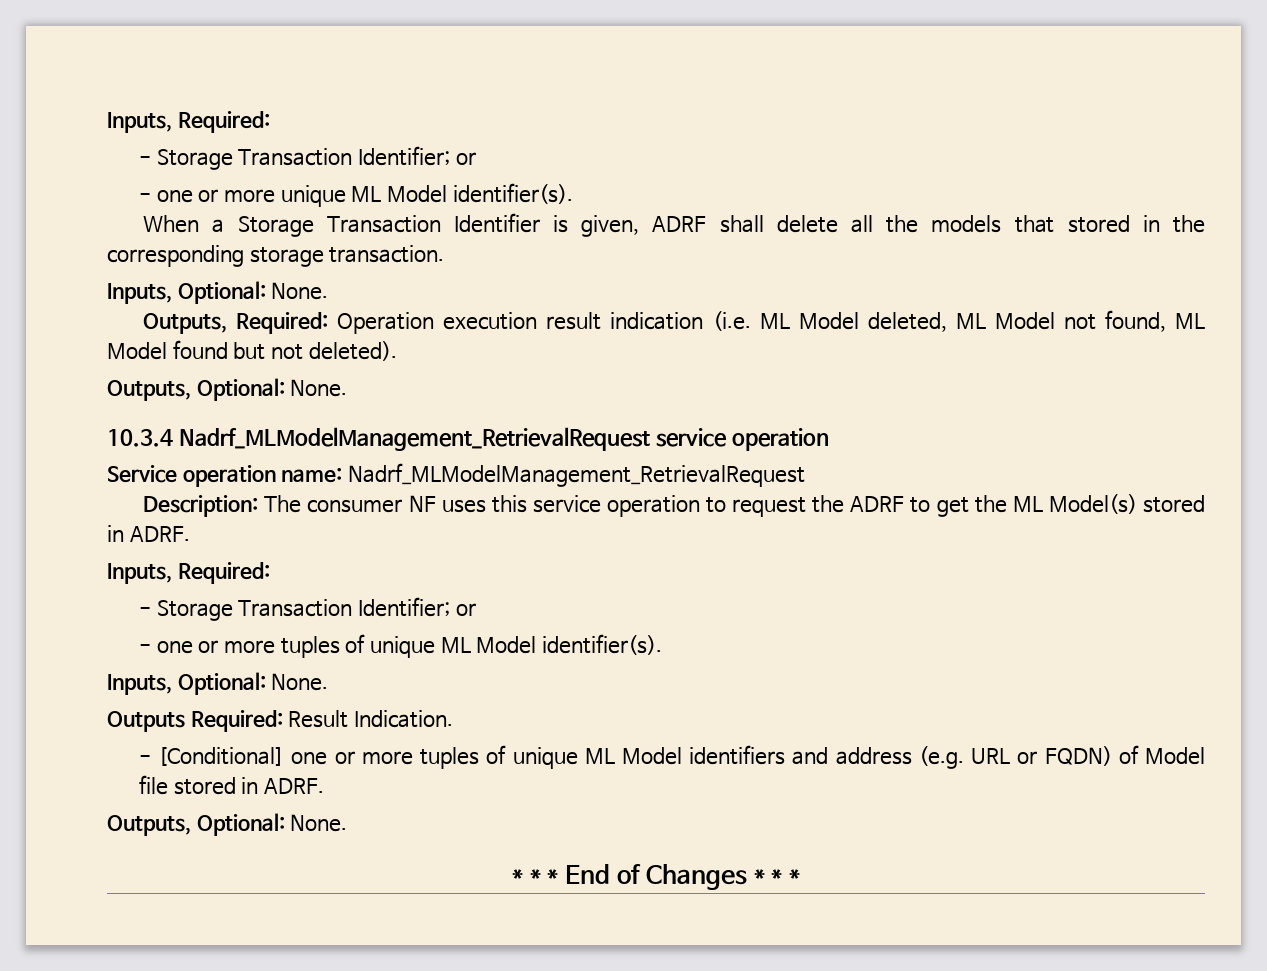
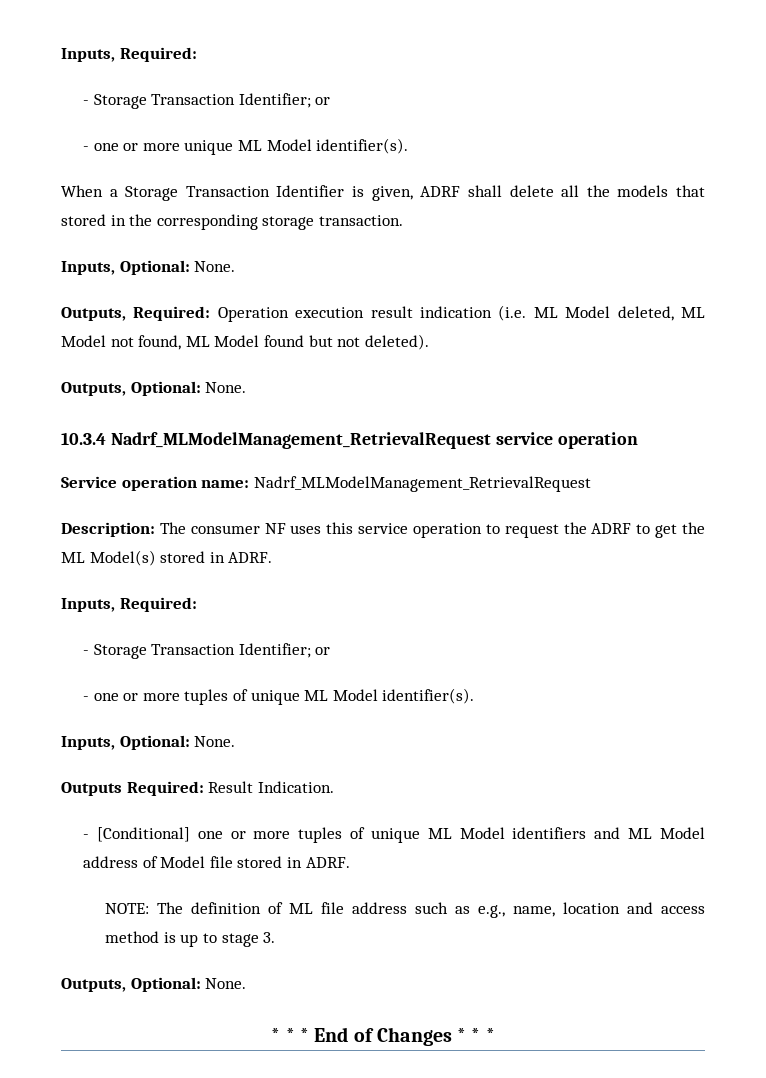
[835,746,1112,769] address (e.g. URL or FQDN) -> [628,827,705,839] [83,856,139,868] ML Model address
(324, 786) none -> [105,902,705,918] [105,931,276,947] // NOTE: The definition of ML file address such as e.g., name, location and access method is up to stage 3.

